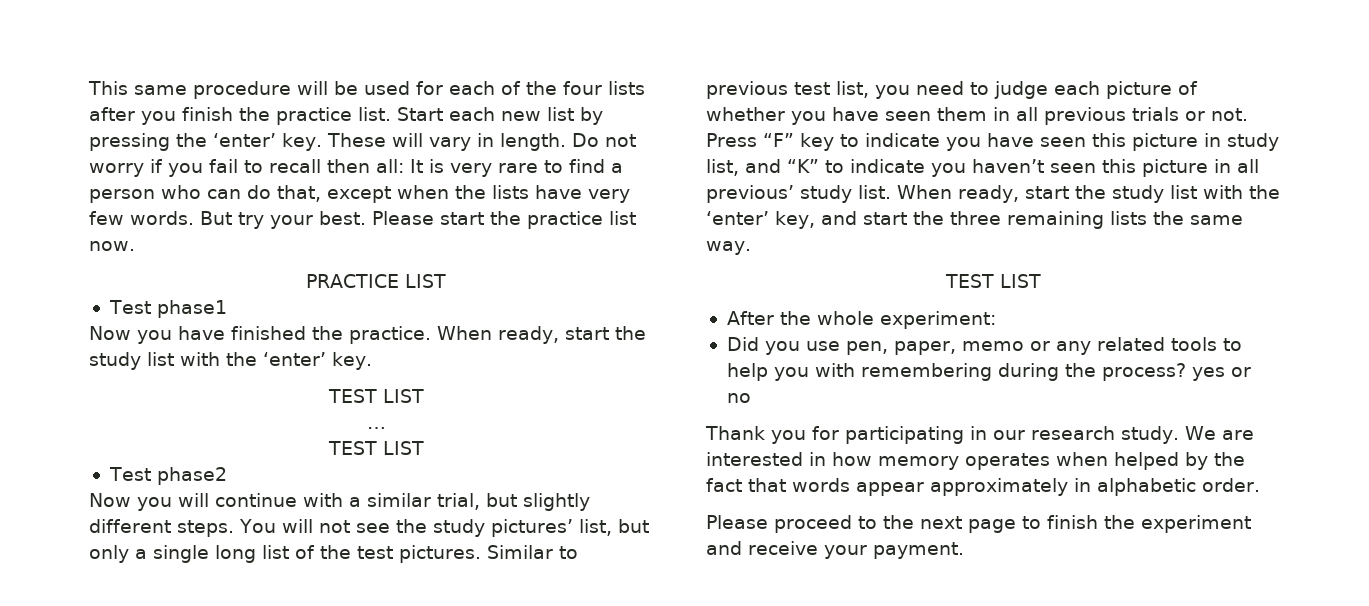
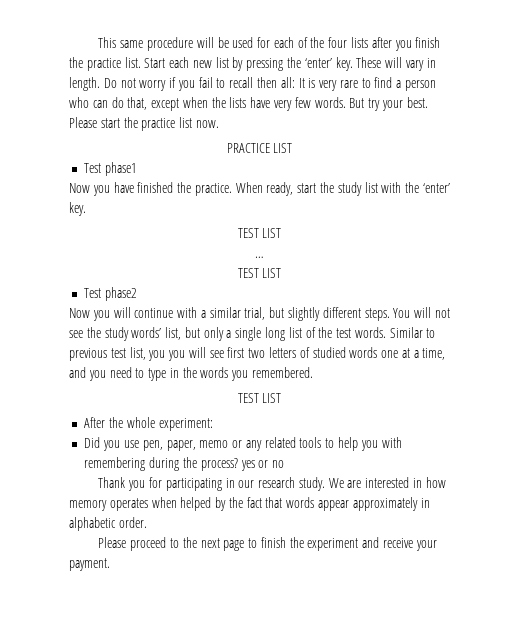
[490,519,573,537] pictures’ -> [131,327,162,338] words’
[399,545,481,563] pictures. -> [354,327,386,338] words.
[916,81,1198,99] [706,107,1248,125] [706,133,1279,151] [706,159,1259,177] [706,185,1280,203] [706,211,1243,229] [706,241,751,255] need to judge each picture of whether you have seen them in all previous trials or not. Press “F” key to indicate you have seen this picture in study list, and “K” to indicate you haven’t seen this picture in all previous’ study list. When ready, start the study list with the ‘enter’ key, and start the three remaining lists the same way. -> [168,347,446,361] [69,367,314,381] you will see first two letters of studied words one at a time, and you need to type in the words you remembered.

